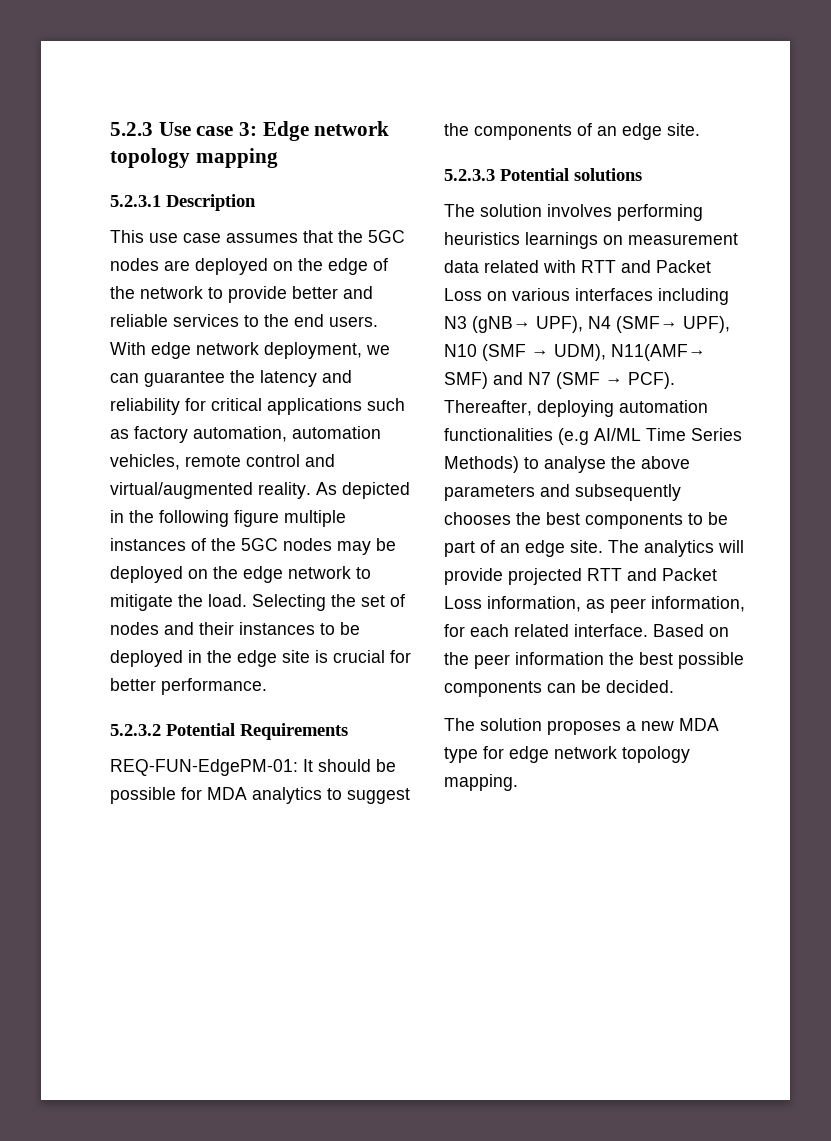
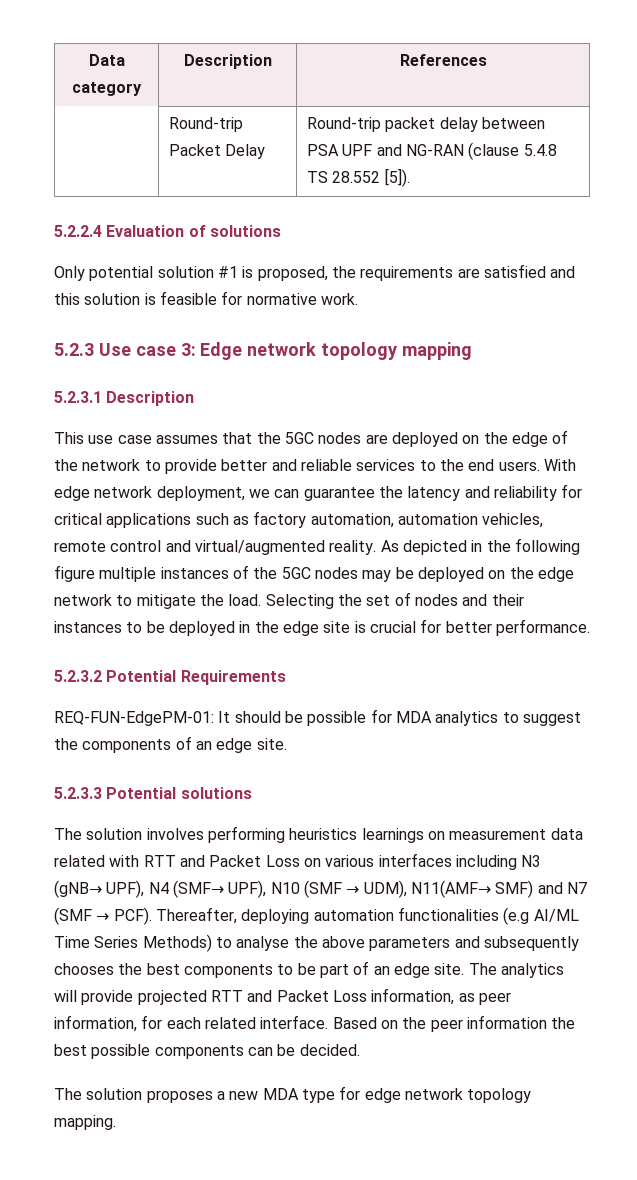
(110, 129) none -> [88,54,125,66] [72,82,142,96] [183,54,272,69] [399,54,487,66] [168,117,243,132] [168,144,266,159] [306,117,545,132] [306,142,557,160] [306,168,410,187] [54,225,281,237] [54,264,576,281] [54,291,358,305] Data category | Description | References // | Round-trip Packet Delay | Round-trip packet delay between PSA UPF and NG-RAN (clause 5.4.8 TS 28.552 [5]). // 5.2.2.4 Evaluation of solutions // Only potential solution #1 is proposed, the requirements are satisfied and this solution is feasible for normative work. //

